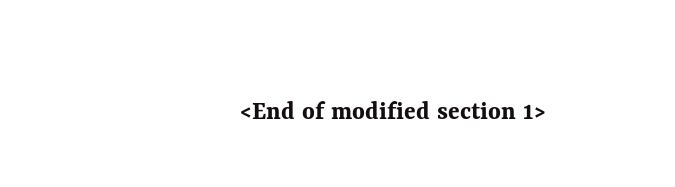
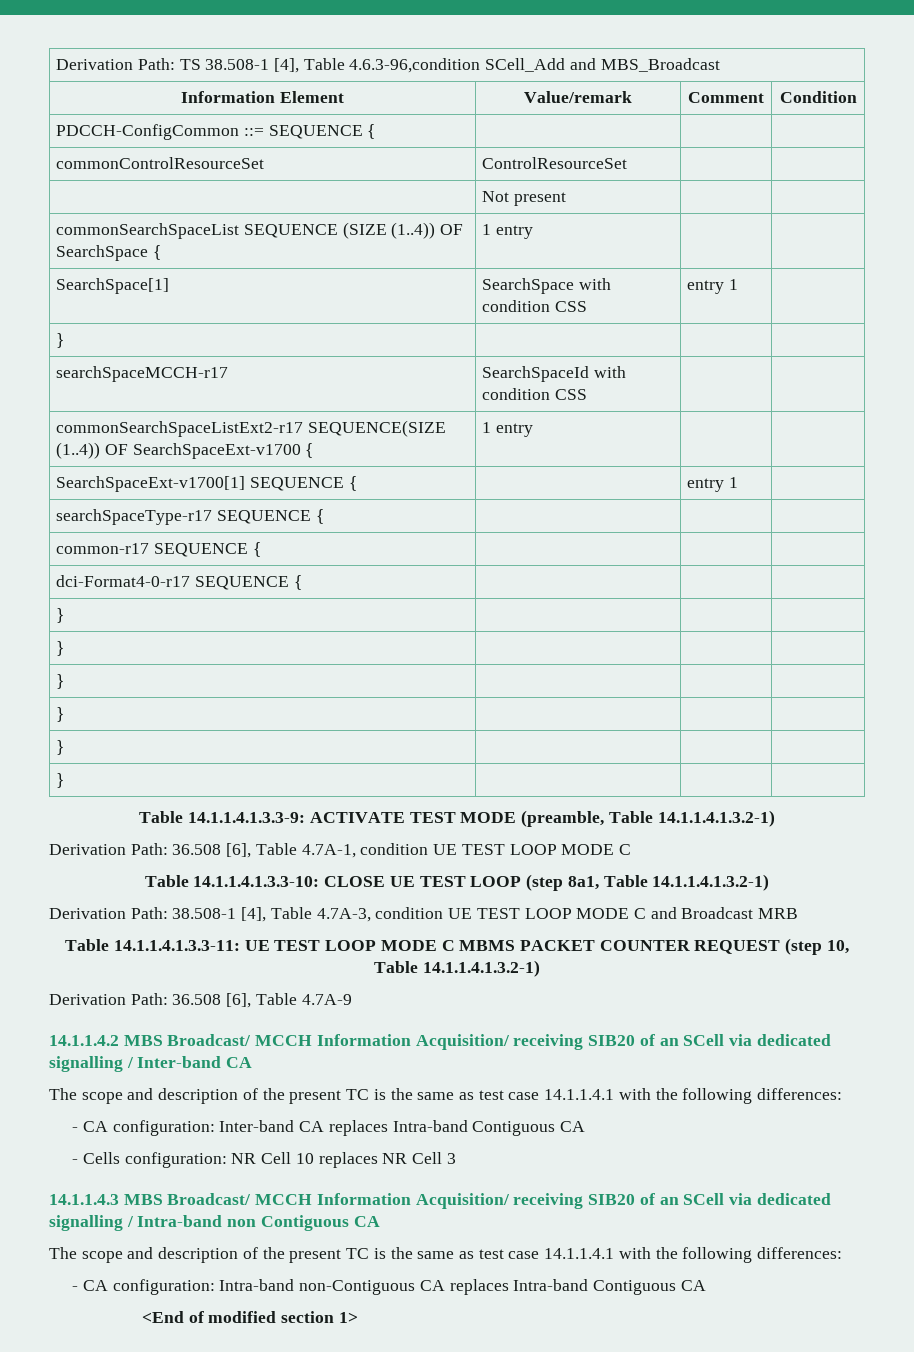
(239, 110) none -> [56,58,720,73] [181,91,344,103] [524,91,632,103] [688,92,764,103] [779,91,857,103] [56,124,376,140] [56,157,265,169] [482,157,628,169] [482,191,566,206] [56,222,463,239] [56,245,161,261] [482,224,533,239] [56,278,170,294] [482,278,611,294] [482,300,587,312] [687,279,738,294] [56,333,65,348] [56,366,229,382] [482,366,626,382] [482,388,587,400] [56,420,446,437] [56,442,314,459] [482,422,533,437] [56,476,357,492] [687,477,738,492] [56,509,324,525] [56,542,261,557] [56,575,302,590] [56,608,65,623] [56,641,65,656] [56,674,65,689] [56,707,65,722] [56,740,65,755] [56,773,65,788] [139,810,775,827] [49,843,631,858] [144,874,770,891] [49,907,799,922] [65,938,849,955] [374,960,540,977] [49,993,352,1008] [49,1034,831,1050] [49,1056,253,1072] [49,1088,843,1104] [72,1120,586,1136] [72,1152,456,1168] [49,1193,831,1209] [49,1215,380,1231] [49,1247,843,1263] [72,1279,706,1295] Derivation Path: TS 38.508-1 [4], Table 4.6.3-96,condition SCell_Add and MBS_Broadcast // Information Element | Value/remark | Comment | Condition // PDCCH-ConfigCommon ::= SEQUENCE { | | | // commonControlResourceSet | ControlResourceSet | | // | Not present | | // commonSearchSpaceList SEQUENCE (SIZE (1..4)) OF SearchSpace { | 1 entry | | // SearchSpace[1] | SearchSpace with condition CSS | entry 1 | // } | | | // searchSpaceMCCH-r17 | SearchSpaceId with condition CSS | | // commonSearchSpaceListExt2-r17 SEQUENCE(SIZE (1..4)) OF SearchSpaceExt-v1700 { | 1 entry | | // SearchSpaceExt-v1700[1] SEQUENCE { | | entry 1 | // searchSpaceType-r17 SEQUENCE { | | | // common-r17 SEQUENCE { | | | // dci-Format4-0-r17 SEQUENCE { | | | // } | | | // } | | | // } | | | // } | | | // } | | | // } | | | // Table 14.1.1.4.1.3.3-9: ACTIVATE TEST MODE (preamble, Table 14.1.1.4.1.3.2-1) // Derivation Path: 36.508 [6], Table 4.7A-1, condition UE TEST LOOP MODE C // Table 14.1.1.4.1.3.3-10: CLOSE UE TEST LOOP (step 8a1, Table 14.1.1.4.1.3.2-1) // Derivation Path: 38.508-1 [4], Table 4.7A-3, condition UE TEST LOOP MODE C and Broadcast MRB // Table 14.1.1.4.1.3.3-11: UE TEST LOOP MODE C MBMS PACKET COUNTER REQUEST (step 10, Table 14.1.1.4.1.3.2-1) // Derivation Path: 36.508 [6], Table 4.7A-9 // 14.1.1.4.2 MBS Broadcast/ MCCH Information Acquisition/ receiving SIB20 of an SCell via dedicated signalling / Inter-band CA // The scope and description of the present TC is the same as test case 14.1.1.4.1 with the following differences: // - CA configuration: Inter-band CA replaces Intra-band Contiguous CA // - Cells configuration: NR Cell 10 replaces NR Cell 3 // 14.1.1.4.3 MBS Broadcast/ MCCH Information Acquisition/ receiving SIB20 of an SCell via dedicated signalling / Intra-band non Contiguous CA // The scope and description of the present TC is the same as test case 14.1.1.4.1 with the following differences: // - CA configuration: Intra-band non-Contiguous CA replaces Intra-band Contiguous CA //

